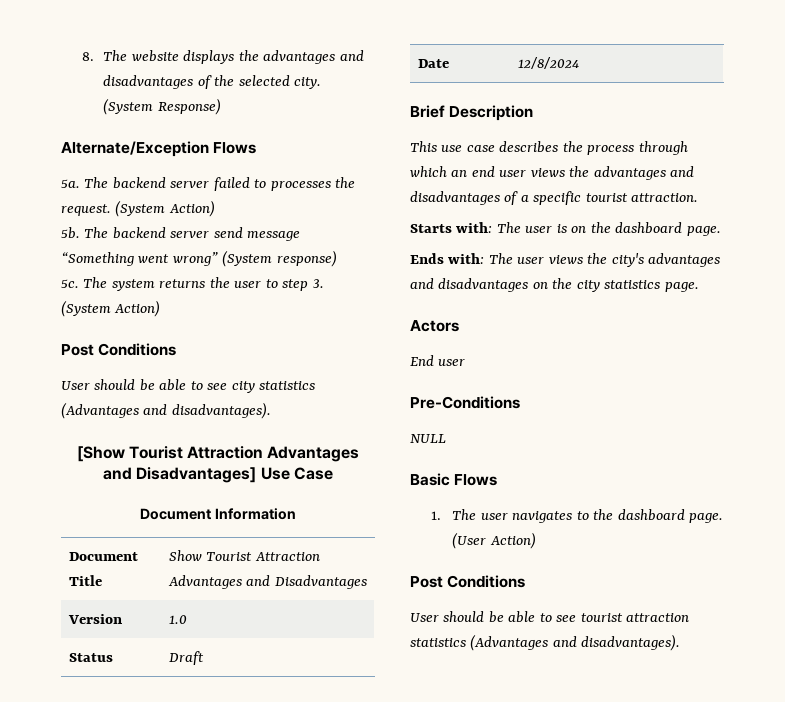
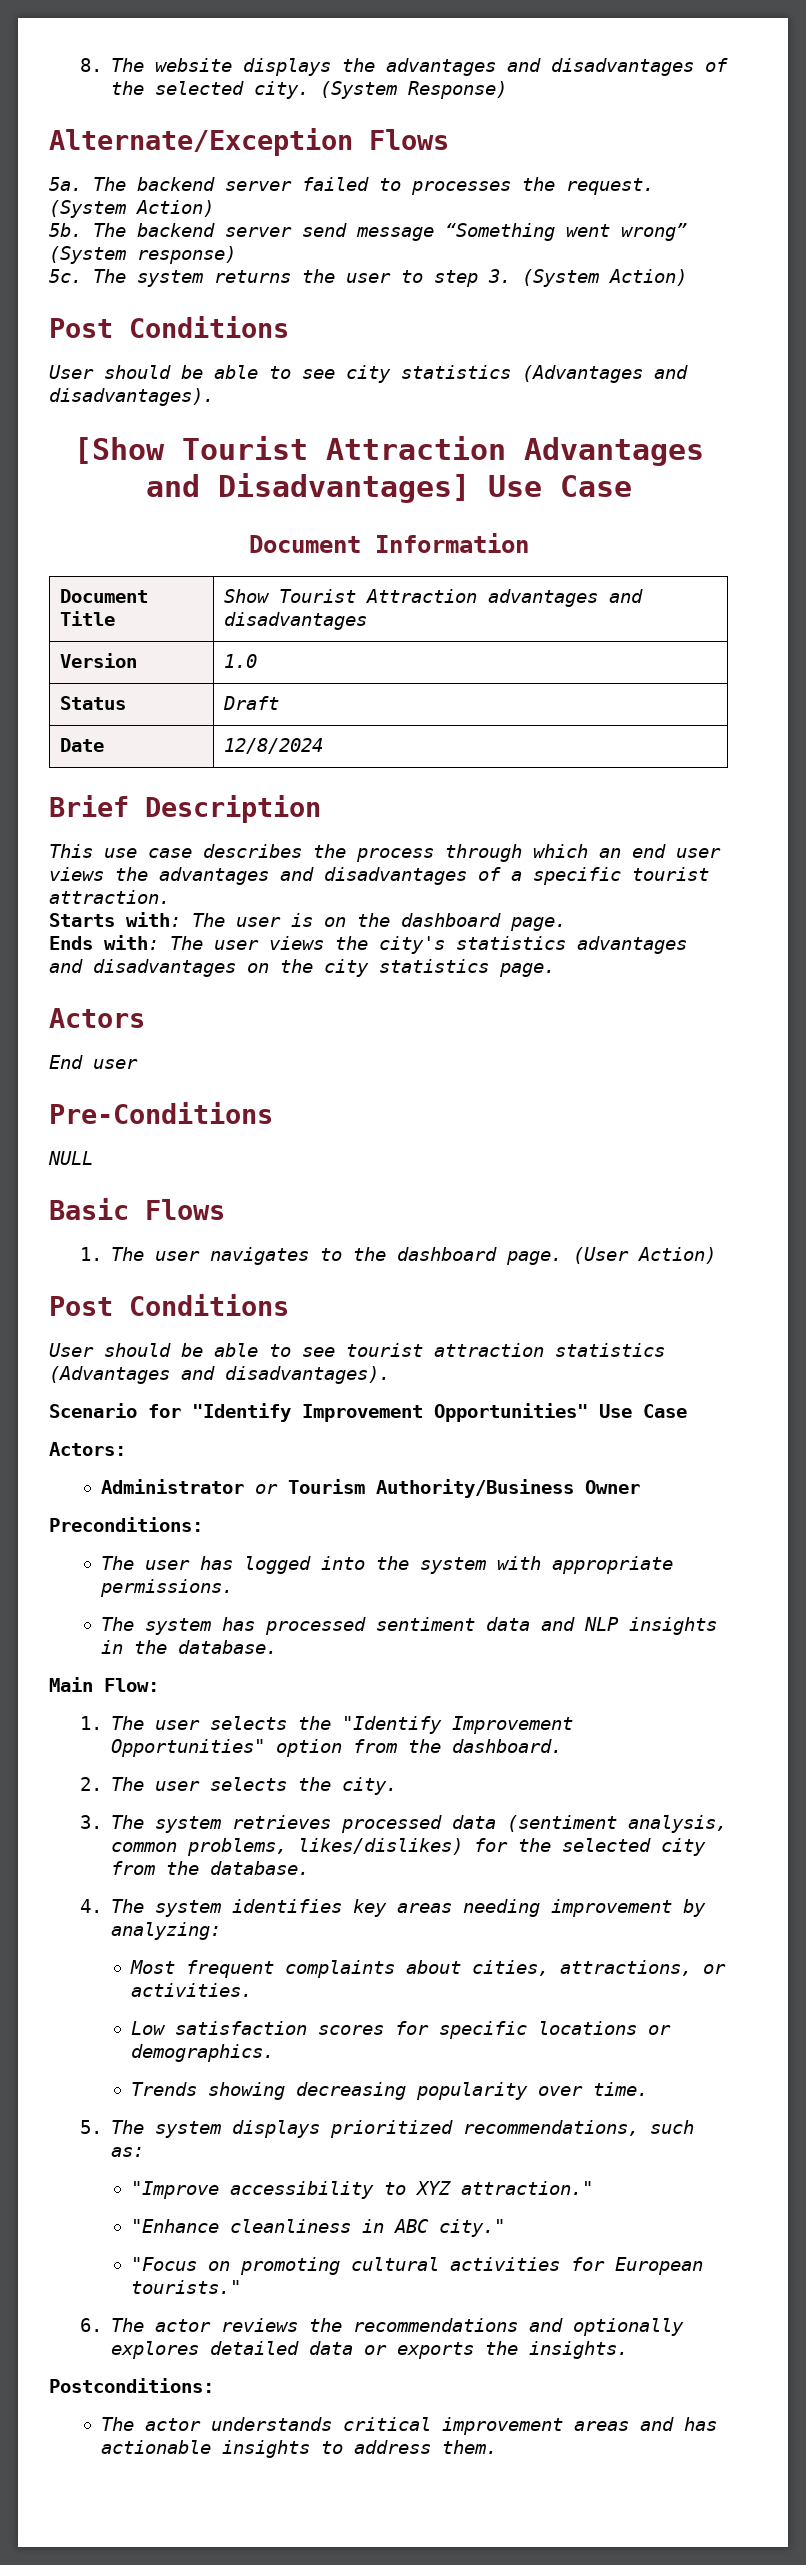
[167,575,367,589] Advantages and Disadvantages -> [488,589,644,607] [224,612,368,630] advantages and disadvantages
(644, 260) none -> [456,936,566,950] statistics
(681, 642) none -> [49,1403,687,1422] [49,1442,126,1456] [100,1479,640,1498] [49,1517,203,1532] [100,1556,673,1574] [99,1579,233,1597] [100,1617,717,1635] [100,1640,277,1654] [49,1677,159,1692] [79,1716,574,1734] [111,1739,563,1757] [79,1777,398,1795] [79,1815,728,1833] [111,1838,707,1856] [111,1861,310,1875] [79,1899,707,1917] [111,1922,222,1940] [130,1960,727,1978] [131,1983,253,1997] [131,2021,672,2039] [131,2044,275,2062] [131,2082,649,2100] [79,2120,695,2138] [111,2147,145,2157] [131,2181,594,2199] [131,2219,506,2237] [131,2257,704,2275] [131,2280,242,2294] [79,2318,685,2336] [111,2341,629,2359] [49,2378,214,2393] [100,2417,717,2435] [100,2440,497,2458] // Scenario for "Identify Improvement Opportunities" Use Case // Actors: // Administrator or Tourism Authority/Business Owner // Preconditions: // The user has logged into the system with appropriate permissions. // The system has processed sentiment data and NLP insights in the database. // Main Flow: // 1. The user selects the "Identify Improvement Opportunities" option from the dashboard. // 2. The user selects the city. // 3. The system retrieves processed data (sentiment analysis, common problems, likes/dislikes) for the selected city from the database. // 4. The system identifies key areas needing improvement by analyzing: // Most frequent complaints about cities, attractions, or activities. // Low satisfaction scores for specific locations or demographics. // Trends showing decreasing popularity over time. // 5. The system displays prioritized recommendations, such as: // "Improve accessibility to XYZ attraction." // "Enhance cleanliness in ABC city." // "Focus on promoting cultural activities for European tourists." // 6. The actor reviews the recommendations and optionally explores detailed data or exports the insights. // Postconditions: // The actor understands critical improvement areas and has actionable insights to address them.

